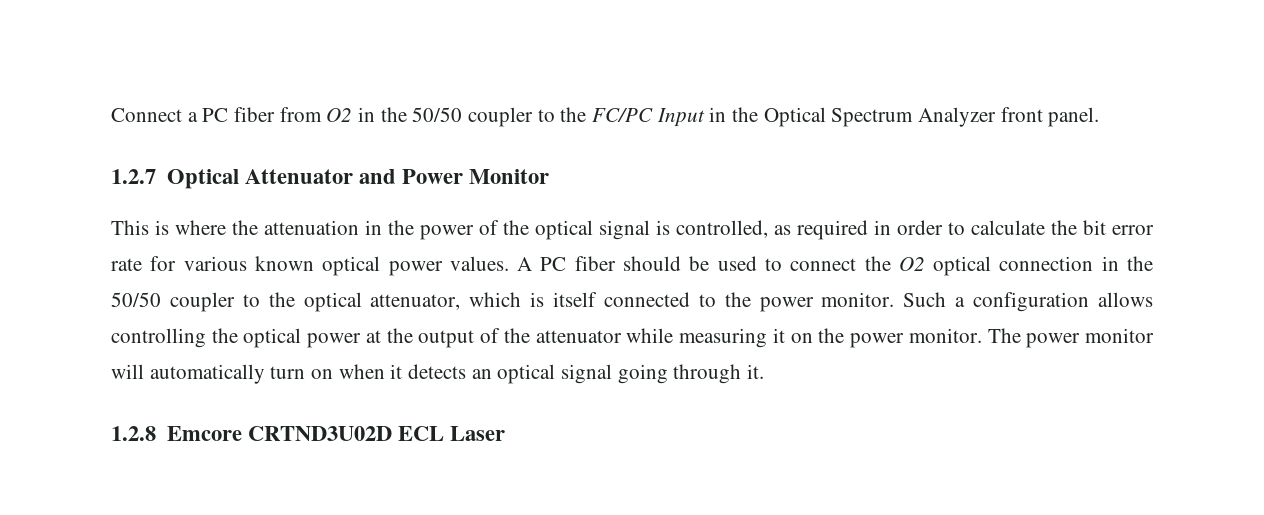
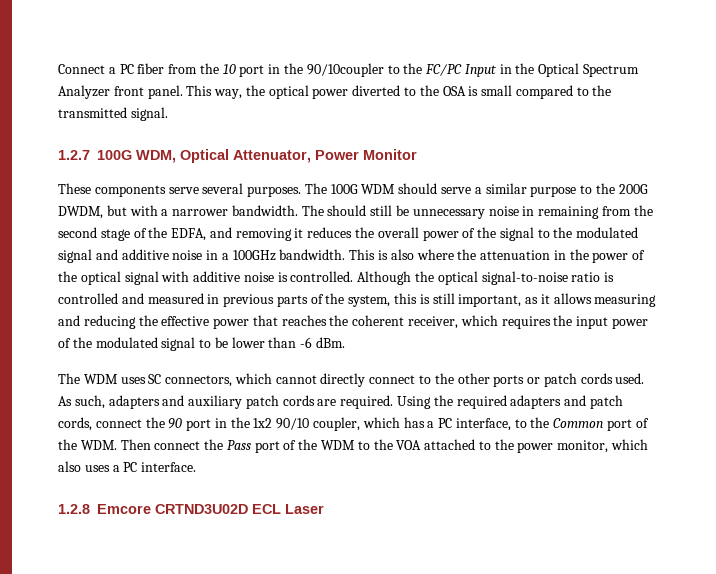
[326,107,534,127] O2 in the 50/50 coupler -> [199,63,384,77] the 10 port in the 90/10coupler
[111,169,549,189] // 1.2.7 Optical Attenuator and Power Monitor // -> [186,85,612,99] [58,107,168,121] [58,149,417,163] [58,183,648,197] [58,205,653,219] [58,227,639,241] [58,249,346,263] This way, the optical power diverted to the OSA is small compared to the transmitted signal. // 1.2.7 100G WDM, Optical Attenuator, Power Monitor // These components serve several purposes. The 100G WDM should serve a similar purpose to the 200G DWDM, but with a narrower bandwidth. The should still be unnecessary noise in remaining from the second stage of the EDFA, and removing it reduces the overall power of the signal to the modulated signal and additive noise in a 100GHz bandwidth.
(169, 227) none -> [390,249,414,260] also
[656,220,1154,240] [111,256,1153,276] [111,292,1153,312] [111,328,1154,348] [111,364,765,384] is controlled, as required in order to calculate the bit error rate for various known optical power values. A PC fiber should be used to connect the O2 optical connection in the 50/50 coupler to the optical attenuator, which is itself connected to the power monitor. Such a configuration allows controlling the optical power at the output of the attenuator while measuring it on the power monitor. The power monitor will automatically turn on when it detects an optical signal going through it. -> [161,271,615,285] [58,293,657,307] [58,315,648,329] [58,337,346,351] [58,373,645,387] [58,395,623,409] [58,417,649,431] [58,439,649,453] [58,461,197,472] with additive noise is controlled. Although the optical signal-to-noise ratio is controlled and measured in previous parts of the system, this is still important, as it allows measuring and reducing the effective power that reaches the coherent receiver, which requires the input power of the modulated signal to be lower than -6 dBm. // The WDM uses SC connectors, which cannot directly connect to the other ports or patch cords used. As such, adapters and auxiliary patch cords are required. Using the required adapters and patch cords, connect the 90 port in the 1x2 90/10 coupler, which has a PC interface, to the Common port of the WDM. Then connect the Pass port of the WDM to the VOA attached to the power monitor, which also uses a PC interface.

